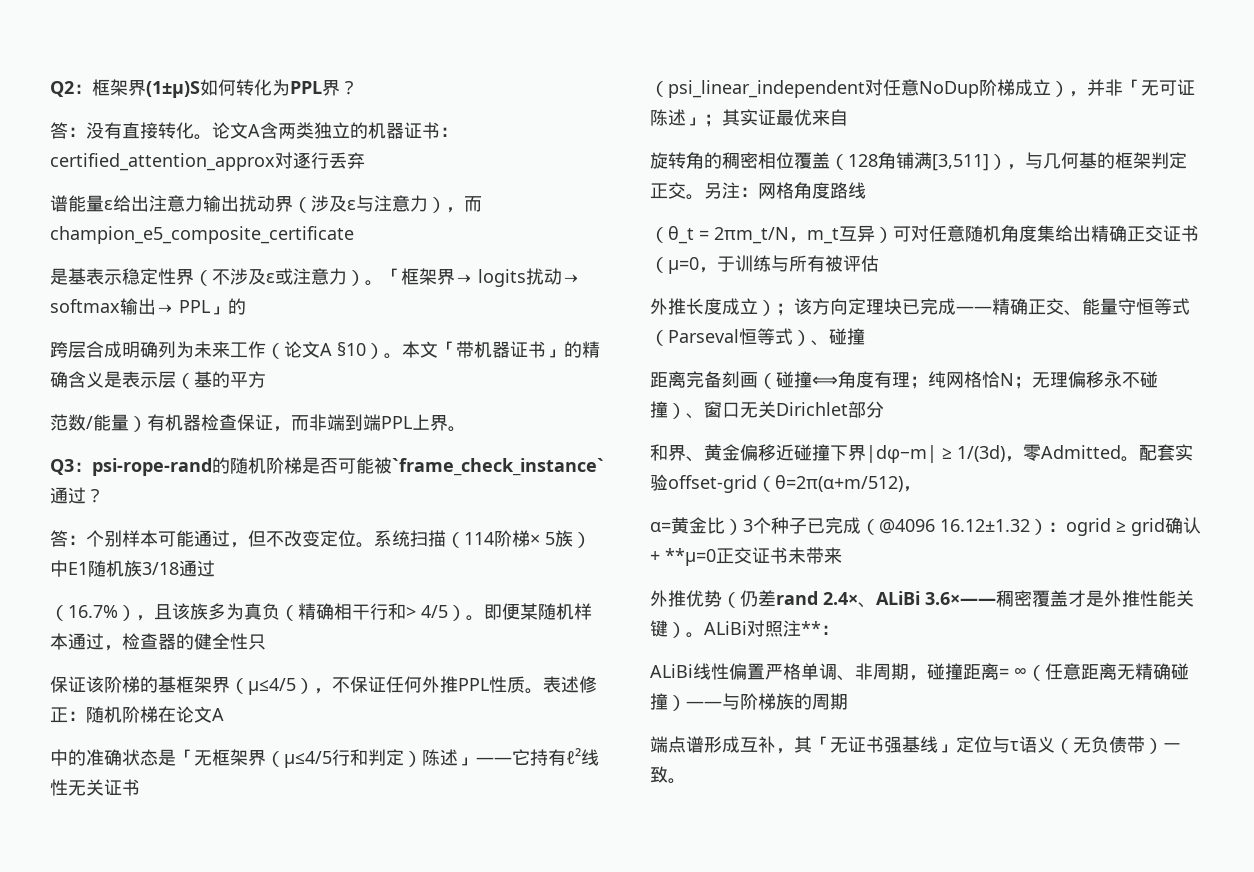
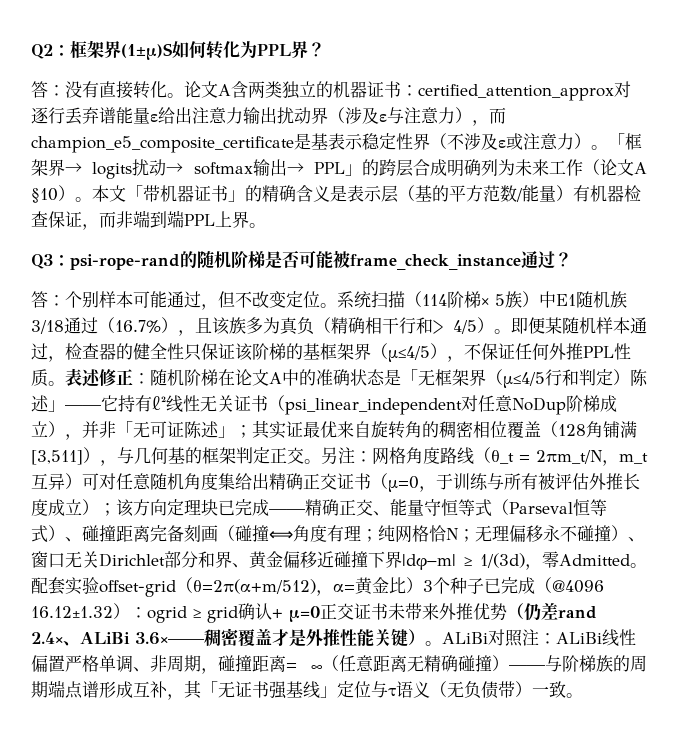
(365, 160) // -> (99, 115) none
(354, 235) // -> (294, 144) none
(246, 306) // -> (379, 167) none
(266, 379) // -> (483, 193) none
[392,458,604,476] `frame_check_instance` -> [350,254,521,270] frame_check_instance
(215, 568) // -> (98, 325) none
(266, 642) // -> (201, 352) none
(224, 714) // -> (282, 378) none
(140, 787) // -> (268, 403) none
(848, 117) // -> (371, 429) none
(866, 190) // -> (474, 456) none
(879, 263) // -> (589, 481) none
(865, 336) // -> (116, 533) none
(884, 409) // -> (198, 559) none
(921, 489) // -> (333, 593) none
[665,548,716,566] **μ=0 -> [289,606,320,622] μ=0
(842, 555) // -> (439, 611) none
[801,621,839,635] **： // -> [539,633,556,644] ：
(848, 701) // -> (48, 689) none

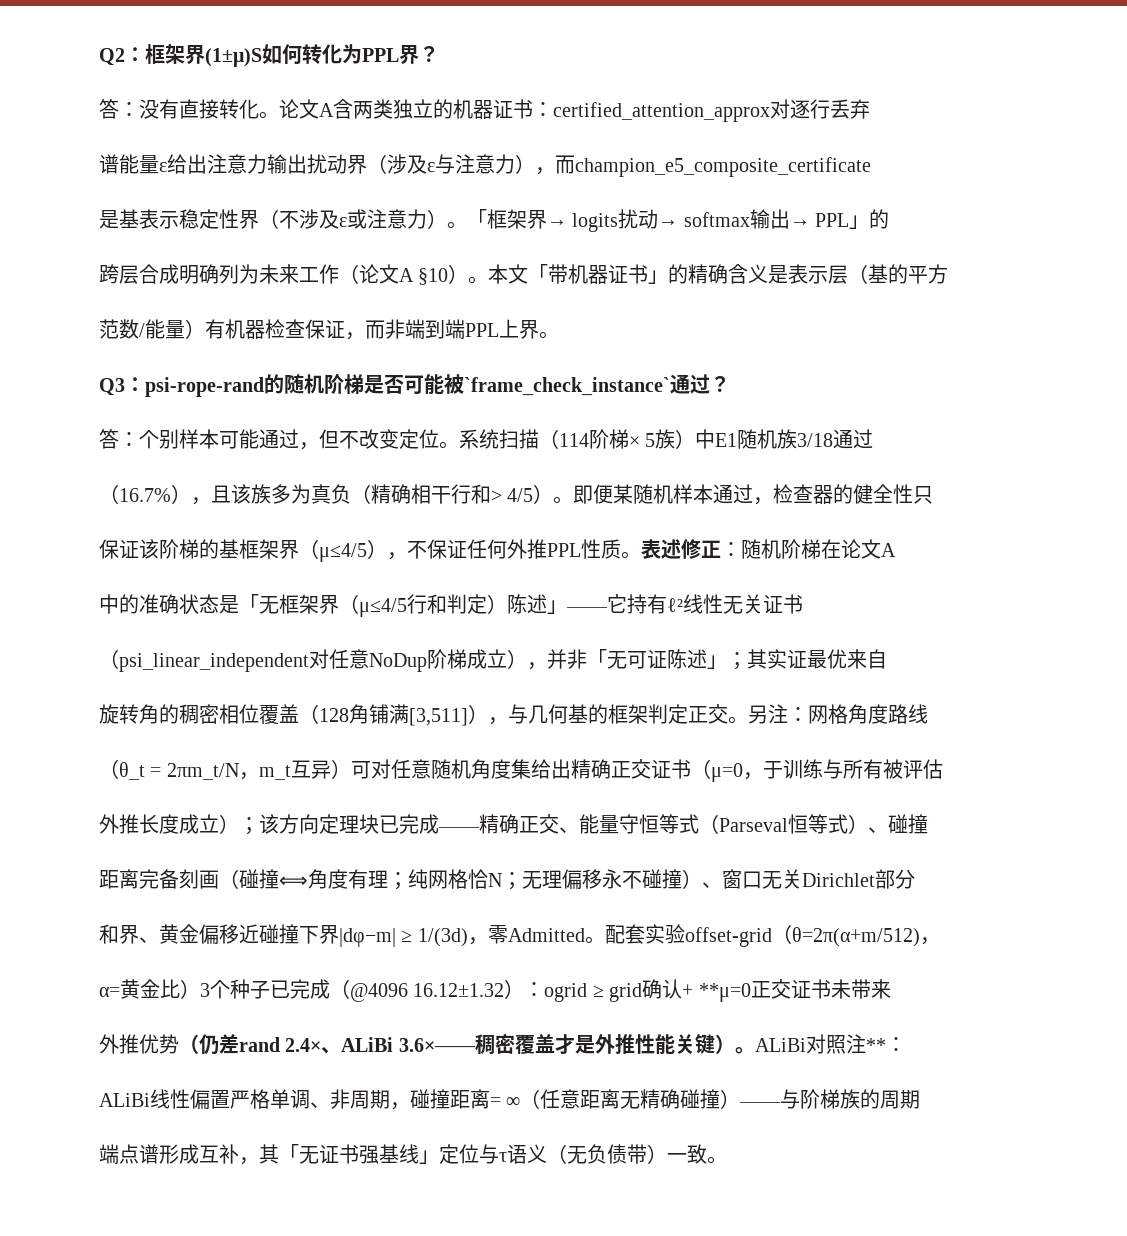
(99, 115) none -> (870, 109) //
(294, 144) none -> (871, 167) //
(379, 167) none -> (890, 219) //
(483, 193) none -> (949, 274) //
[350,254,521,270] frame_check_instance -> [464,377,670,396] `frame_check_instance`
(98, 325) none -> (874, 439) //
(201, 352) none -> (934, 495) //
(282, 378) none -> (896, 550) //
(268, 403) none -> (803, 604) //
(371, 429) none -> (887, 659) //
(474, 456) none -> (928, 714) //
(589, 481) none -> (943, 769) //
(116, 533) none -> (928, 824) //
(198, 559) none -> (915, 879) //
(333, 593) none -> (940, 941) //
[289,606,320,622] μ=0 -> [698,983,751,1002] **μ=0
(439, 611) none -> (891, 989) //
[539,633,556,644] ： -> [865,1037,906,1052] **： //
(48, 689) none -> (921, 1099) //

